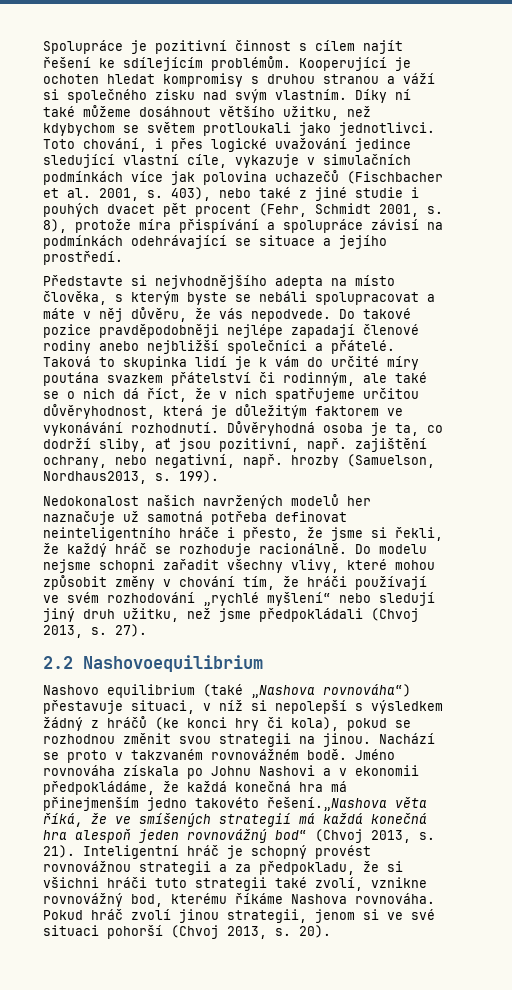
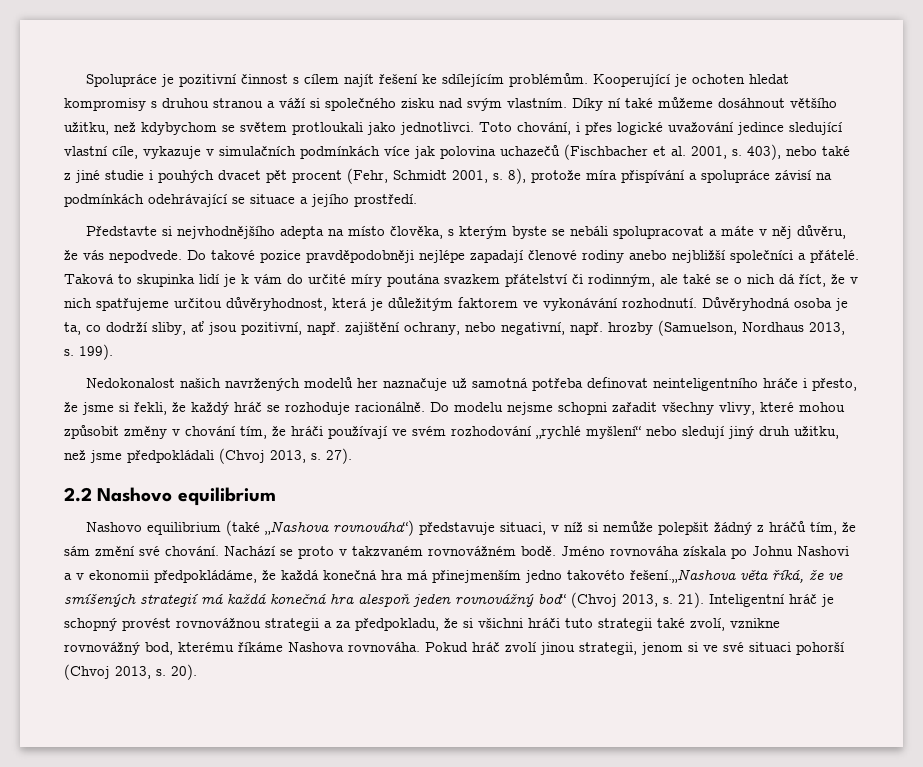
[43,471,147,484] Nordhaus2013, -> [742,322,845,335] Nordhaus 2013,
[83,655,263,672] Nashovoequilibrium -> [97,487,276,506] Nashovo equilibrium
[43,700,123,714] přestavuje -> [419,522,496,535] představuje
[275,700,443,714] [43,716,411,731] [43,733,371,747] nepolepší s výsledkem žádný z hráčů (ke konci hry či kola), pokud se rozhodnou změnit svou strategii na jinou. -> [603,521,857,535] [64,546,219,556] nemůže polepšit žádný z hráčů tím, že sám změní své chování.

